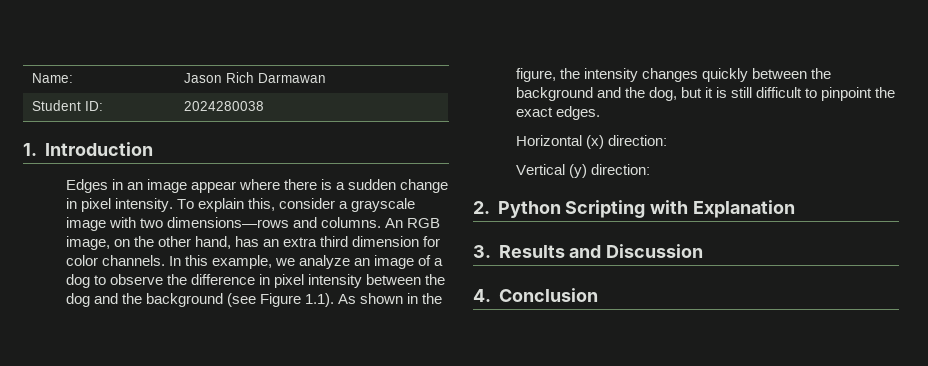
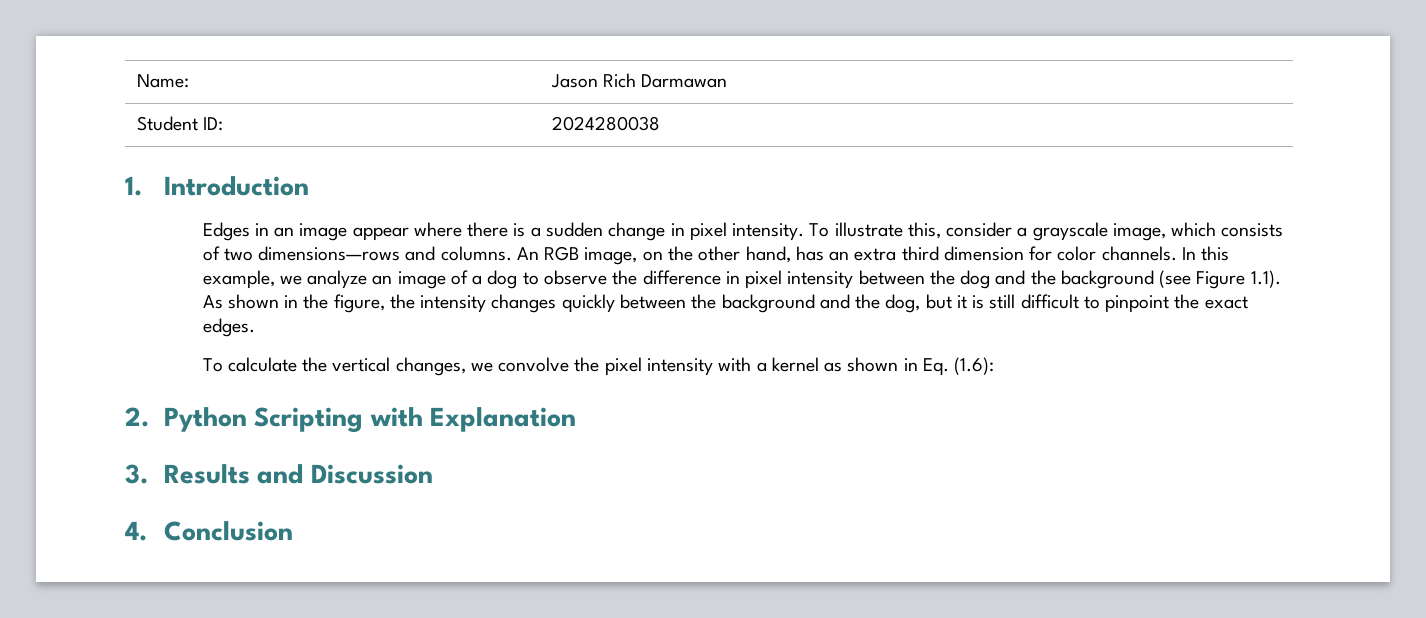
[197,198,244,212] explain -> [834,222,903,237] illustrate
[65,217,136,231] image with -> [1112,222,1284,241] [202,246,220,261] image, which consists of
[515,135,667,149] [515,164,650,178] Horizontal (x) direction: // Vertical (y) direction: -> [202,357,995,376] To calculate the vertical changes, we convolve the pixel intensity with a kernel as shown in Eq. (1.6):

